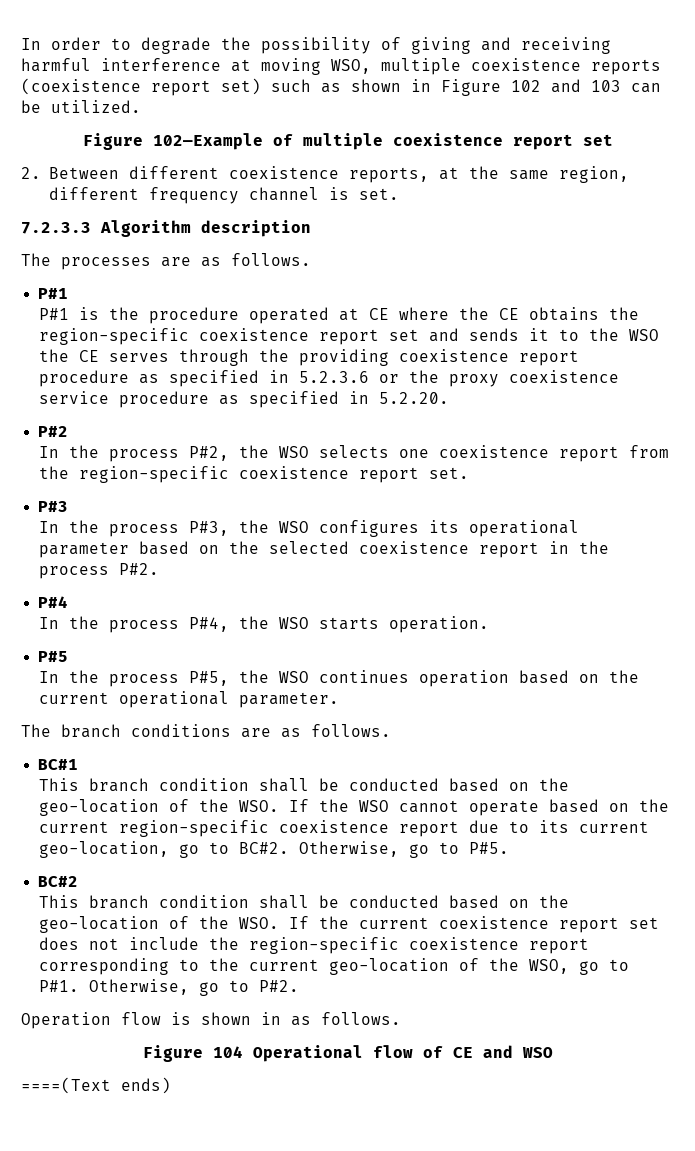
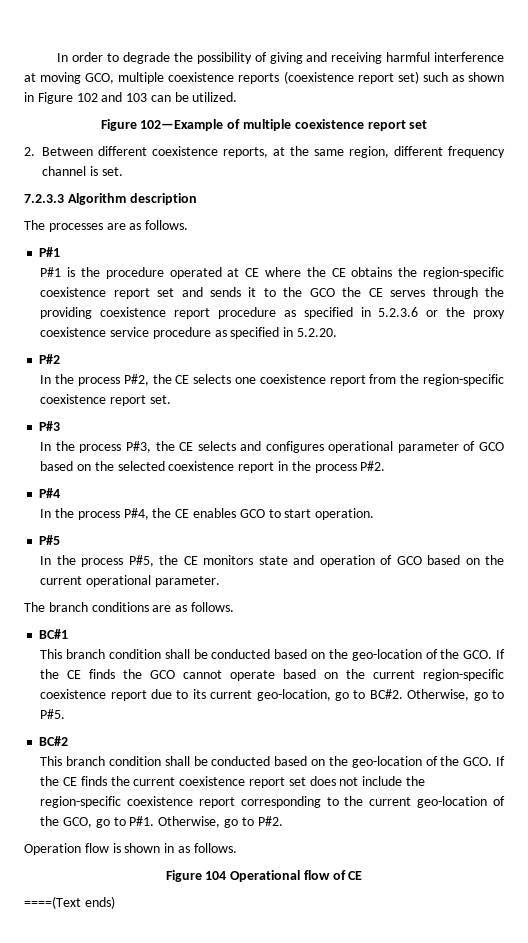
[331,59,371,74] WSO, -> [85,73,115,84] GCO,
[629,329,660,341] WSO -> [309,288,335,297] GCO
[279,446,310,458] WSO -> [175,375,190,384] CE
[279,520,580,537] [39,542,130,558] WSO configures its operational parameter -> [179,441,504,453] CE selects and configures operational parameter of GCO
[279,617,380,630] WSO starts -> [175,508,312,518] CE enables GCO to start
[279,670,510,687] WSO continues operation -> [183,555,422,567] CE monitors state and operation of GCO
[239,799,390,812] WSO. If the WSO -> [463,649,505,659] [40,669,176,679] GCO. If the CE finds the GCO
[239,916,350,929] WSO. If the -> [463,756,505,766] [40,776,130,786] GCO. If the CE finds the
[529,959,570,974] WSO, -> [63,817,93,828] GCO,
[482,1045,553,1058] and WSO -> (363, 875) none

